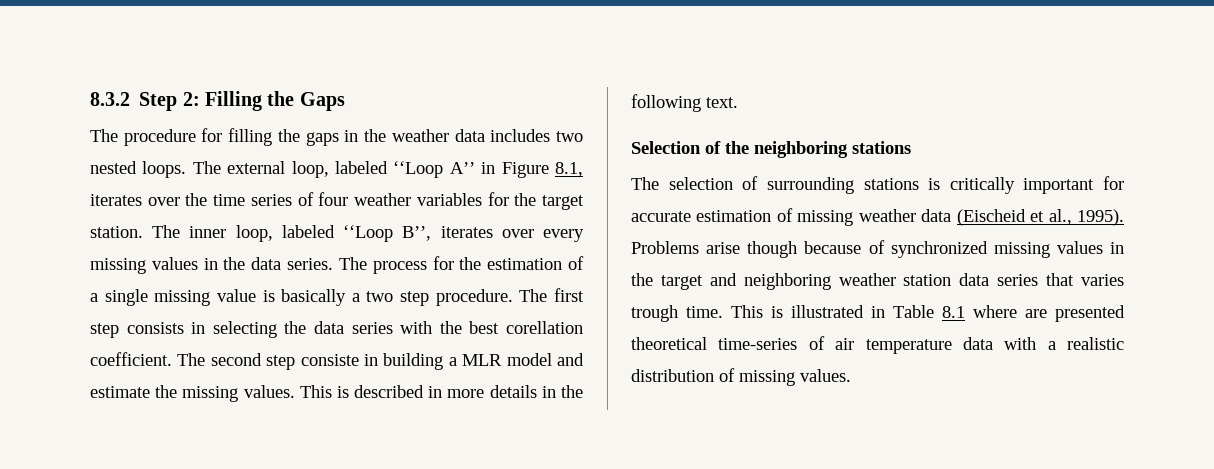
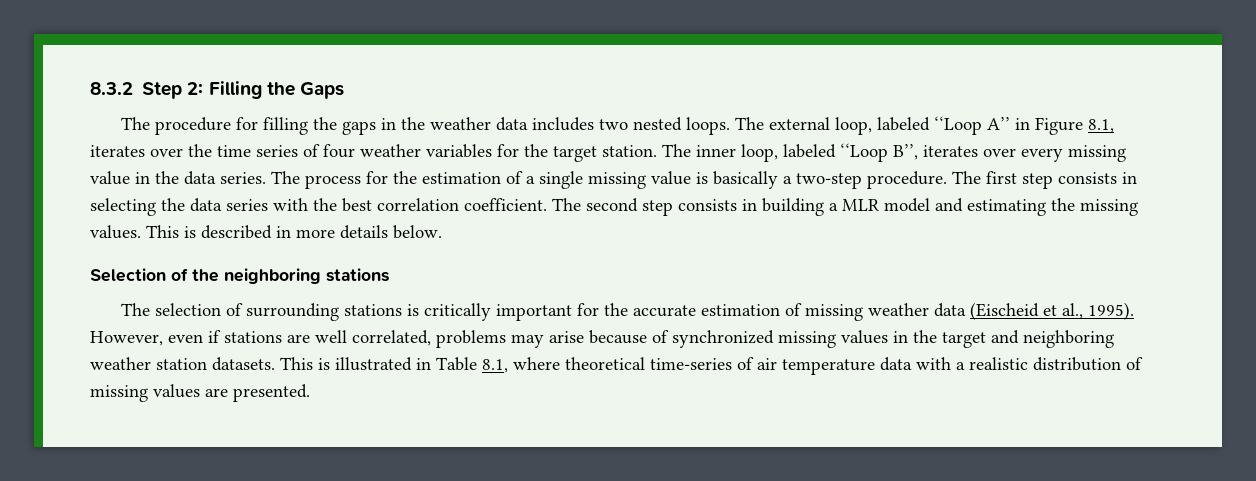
[151,257,198,270] values -> [90,171,130,185] value
[366,291,430,306] two step -> [796,173,862,189] two-step
[506,321,583,334] corellation -> [377,198,459,211] correlation
[300,354,359,366] consiste -> [678,199,737,211] consists
[90,386,150,398] estimate -> [967,199,1046,216] estimating
[541,385,583,398] [631,94,738,112] in the following text. -> [393,225,442,239] below.
(1124, 183) none -> [604,303,629,316] the
[631,241,798,258] Problems arise though -> [90,330,584,348] However, even if stations are well correlated, problems may arise
[959,273,1124,286] [631,305,723,322] data series that varies trough time. -> [212,357,275,371] datasets.
[942,305,1125,322] 8.1 where are presented -> [482,357,560,373] 8.1, where
[800,369,851,382] values. -> [153,384,310,402] values are presented.

